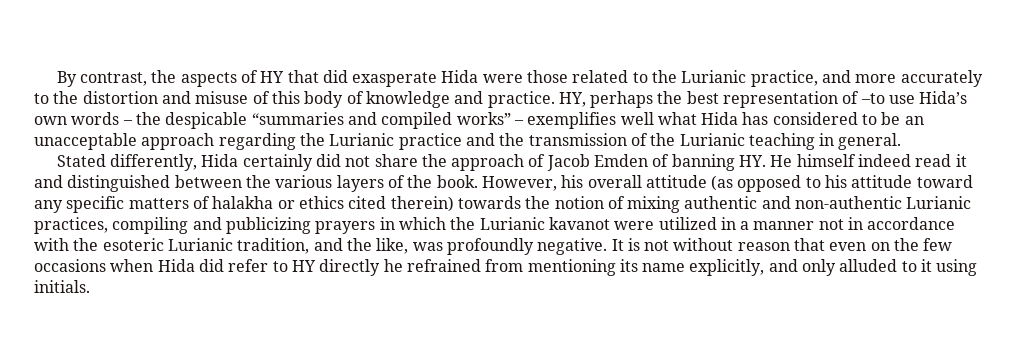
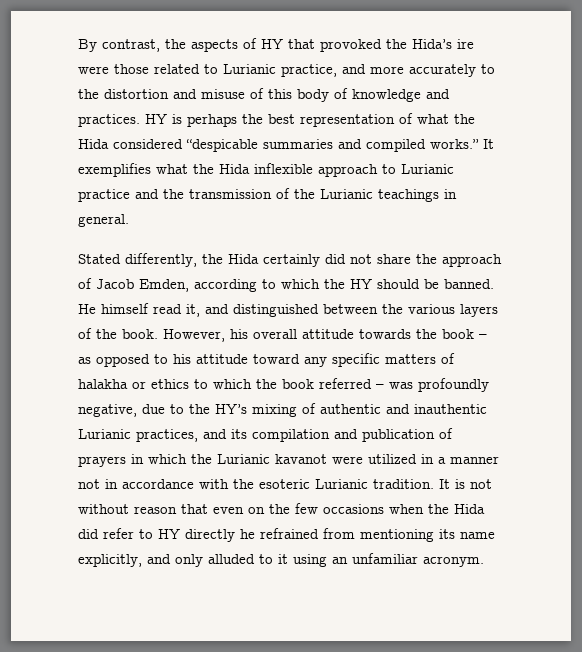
[322,70,479,87] did exasperate Hida -> [320,39,474,52] provoked the Hida’s ire
[652,70,678,83] the -> (218, 69) none
[487,91,586,108] practice. HY, -> [78,114,182,127] practices. HY is
[860,91,968,104] [34,112,924,129] [34,133,325,150] –to use Hida’s own words – the despicable “summaries and compiled works” – exemplifies well what Hida has considered to be an unacceptable approach regarding the -> [417,114,475,124] [78,139,494,152] [78,163,396,177] what the Hida considered “despicable summaries and compiled works.” It exemplifies what the Hida inflexible approach to
[748,133,815,150] teaching -> [378,189,439,202] teachings
(197, 162) none -> [202,254,223,264] the
[594,154,967,171] Emden of banning HY. He himself indeed read it -> [139,279,494,292] [78,303,200,317] Emden, according to which the HY should be banned. He himself read it,
[711,175,734,191] (as -> [359,329,487,339] [78,357,91,364] towards the book – as
[348,196,681,213] cited therein) towards the notion of mixing -> [194,378,489,392] [78,403,316,417] to which the book referred – was profoundly negative, due to the HY’s mixing of
[795,196,903,209] non-authentic -> [414,404,487,414] inauthentic
[112,217,311,234] compiling and publicizing -> [203,428,453,442] and its compilation and publication of
[237,238,608,255] tradition, and the like, was profoundly negative. -> [373,479,434,489] tradition.
(154, 265) none -> [428,504,449,514] the
[34,280,90,293] initials. -> [332,553,484,567] an unfamiliar acronym.

